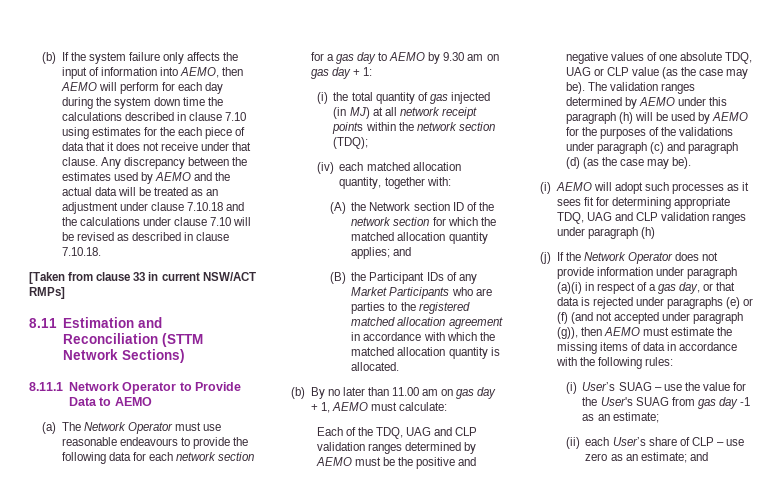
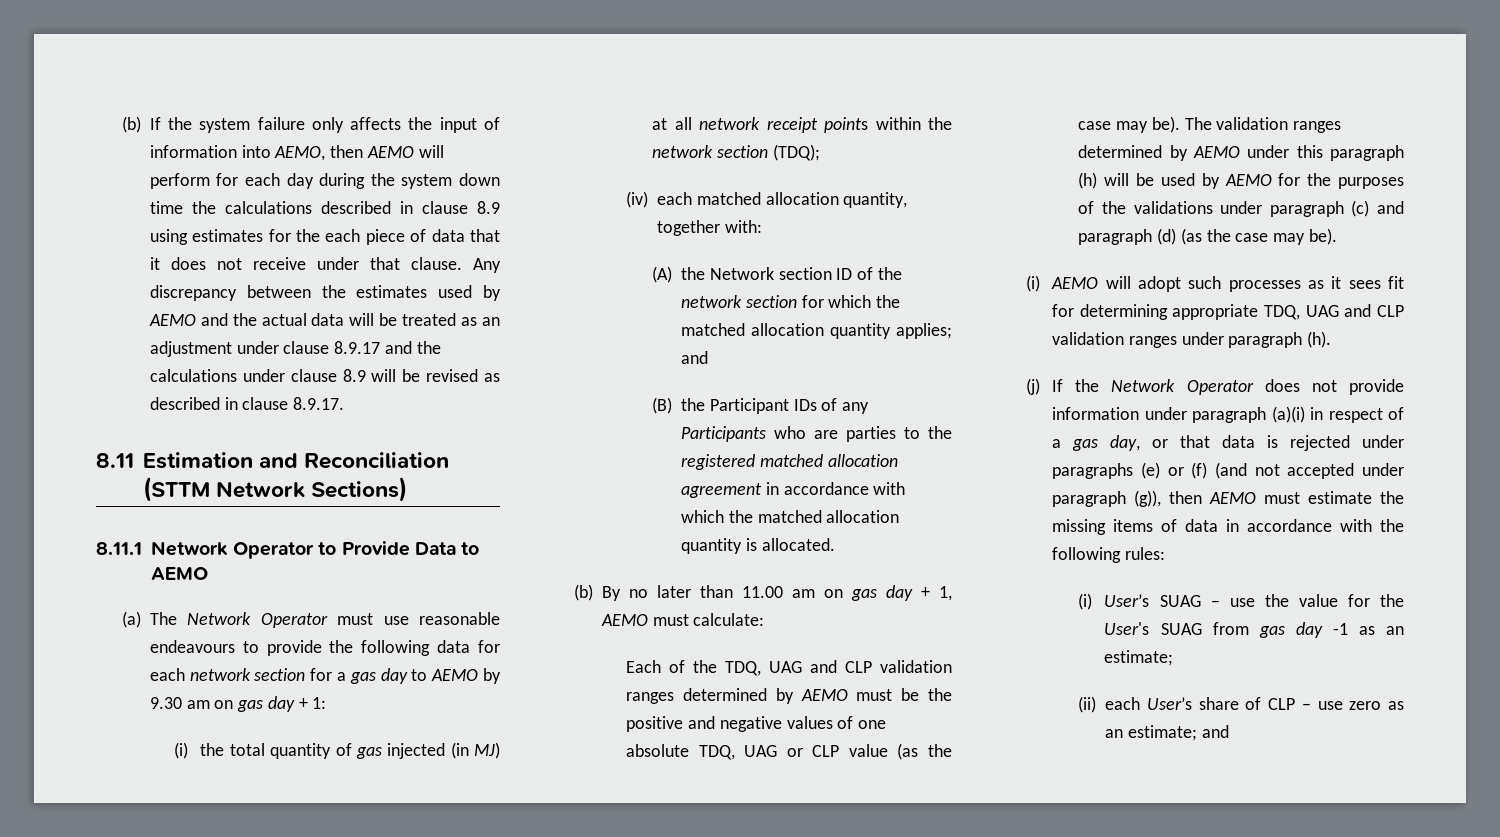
[225,112,247,121] 7.10 -> [477,201,500,214] 8.9
[186,202,223,211] 7.10.18 -> [334,341,381,354] 8.9.17
[210,217,232,226] 7.10 -> [342,369,366,382] 8.9
[61,247,101,256] [29,272,256,284] [29,287,65,299] 7.10.18. // [Taken from clause 33 in current NSW/ACT RMPs] -> [293,397,345,410] 8.9.17.
[351,287,388,296] Market -> (870, 408) none
[640,227,655,239] (h) -> [1307,331,1332,348] (h).

